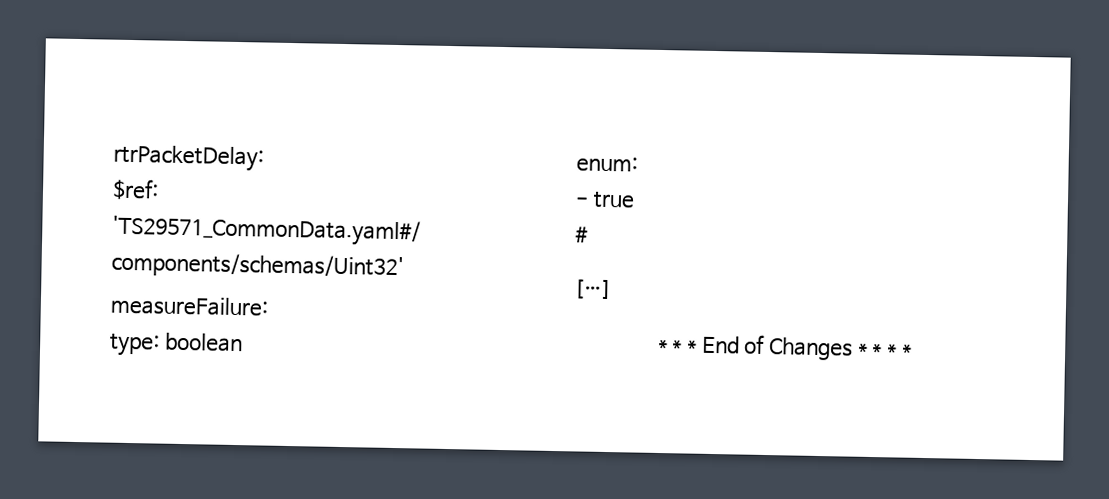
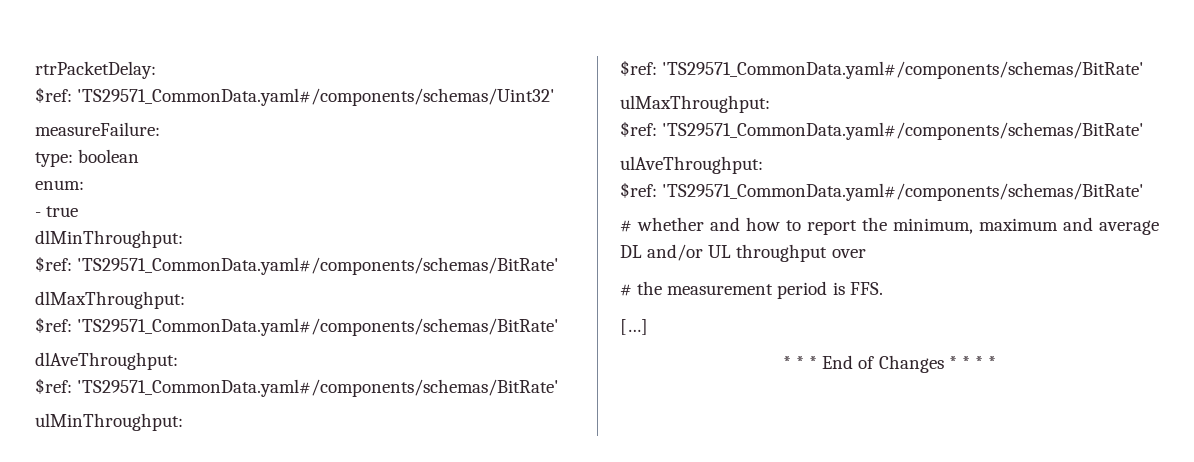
[575,226,588,243] # -> [35,230,183,248] [35,256,560,275] [35,291,185,309] [35,317,560,336] [35,352,178,370] [35,378,560,397] [35,413,183,431] [620,60,1145,79] [620,95,770,113] [620,121,1145,140] [620,156,763,174] [620,182,1145,201] [620,217,1159,235] [620,244,866,262] [620,281,883,299] dlMinThroughput: // $ref: 'TS29571_CommonData.yaml#/components/schemas/BitRate' // dlMaxThroughput: // $ref: 'TS29571_CommonData.yaml#/components/schemas/BitRate' // dlAveThroughput: // $ref: 'TS29571_CommonData.yaml#/components/schemas/BitRate' // ulMinThroughput: // $ref: 'TS29571_CommonData.yaml#/components/schemas/BitRate' // ulMaxThroughput: // $ref: 'TS29571_CommonData.yaml#/components/schemas/BitRate' // ulAveThroughput: // $ref: 'TS29571_CommonData.yaml#/components/schemas/BitRate' // # whether and how to report the minimum, maximum and average DL and/or UL throughput over // # the measurement period is FFS.

